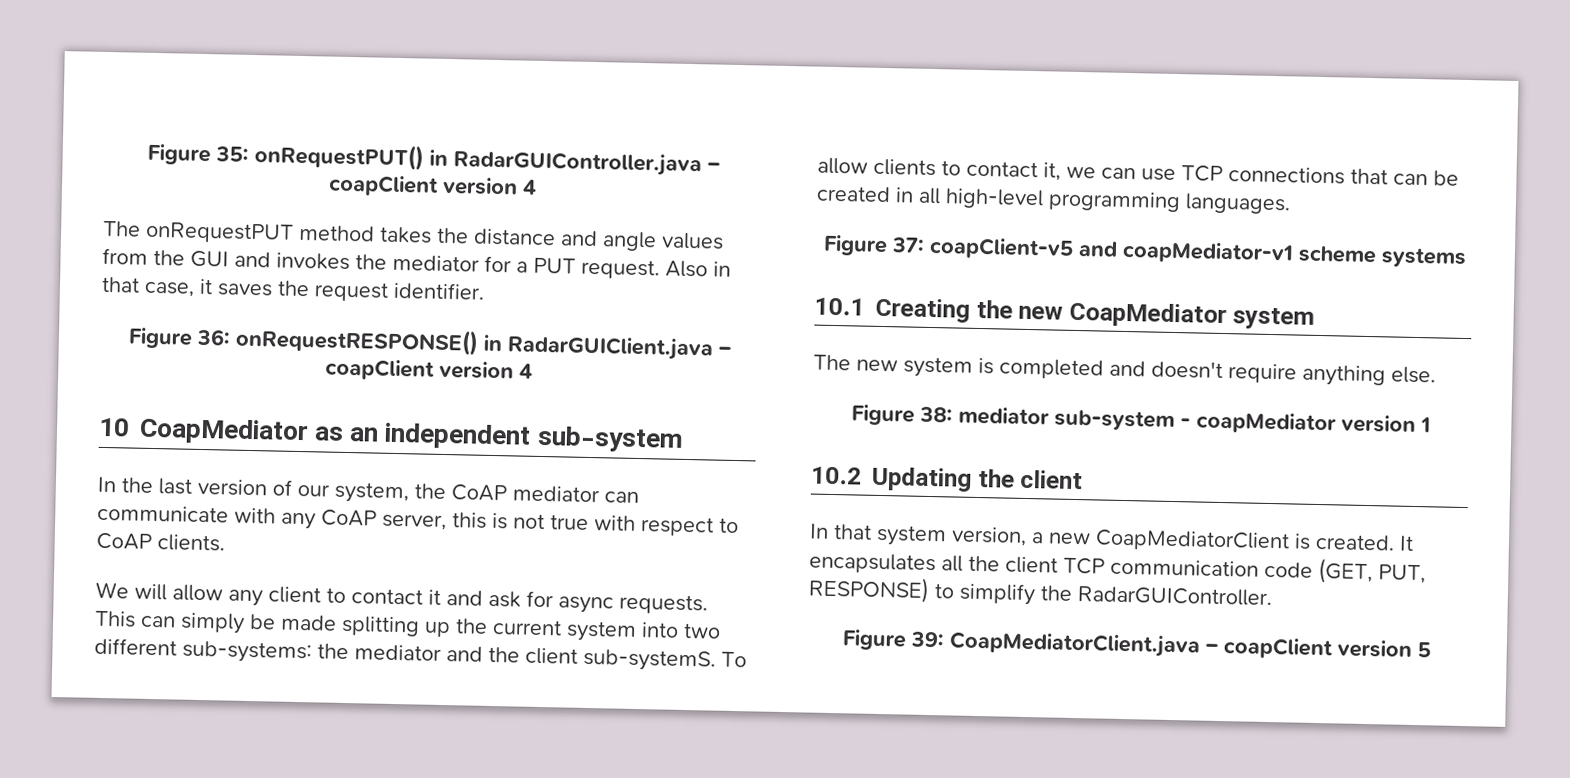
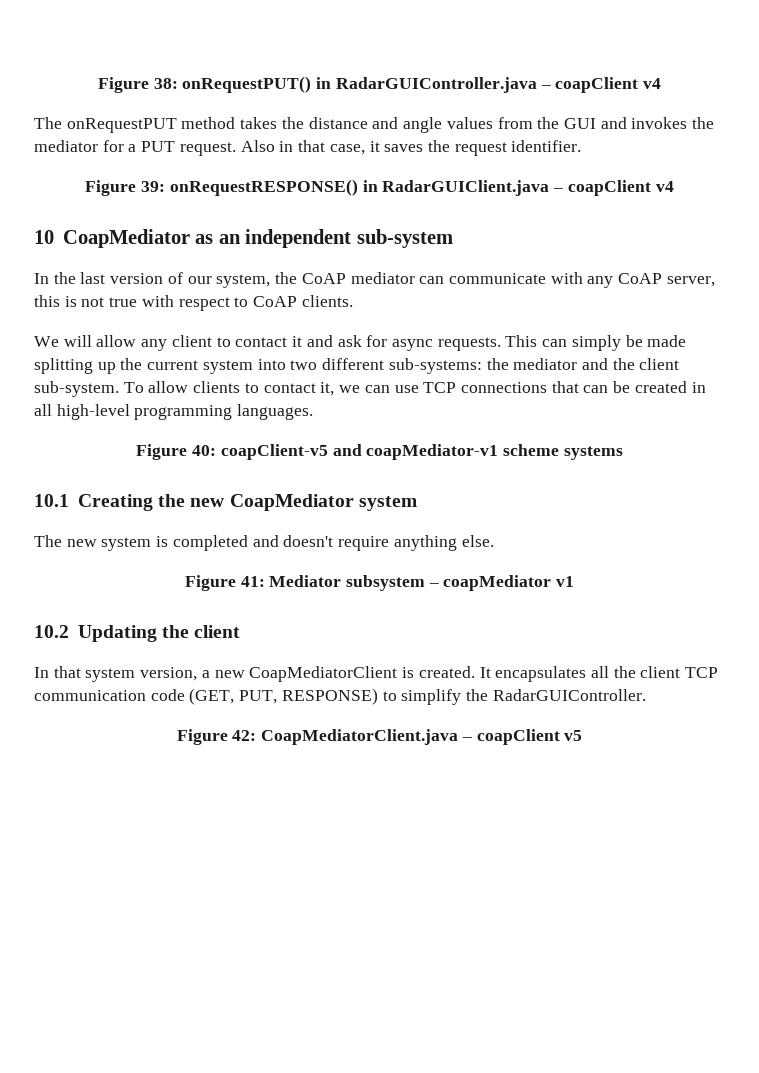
[146,143,249,166] Figure 35: -> [97,77,178,93] Figure 38:
[442,176,537,196] version 4 -> [643,78,662,89] v4
[195,328,231,346] 36: -> [141,181,166,192] 39:
[439,360,533,380] version 4 -> [655,181,674,192] v4
[583,648,716,672] sub-systemS. -> [34,381,119,397] sub-system.
[890,237,925,253] 37: -> [192,445,217,456] 40:
[919,406,1431,435] 38: mediator sub-system - coapMediator version 1 -> [240,575,575,591] 41: Mediator subsystem – coapMediator v1
[909,631,945,648] 39: -> [232,730,257,741] 42:
[1336,639,1431,658] version 5 -> [564,730,583,741] v5

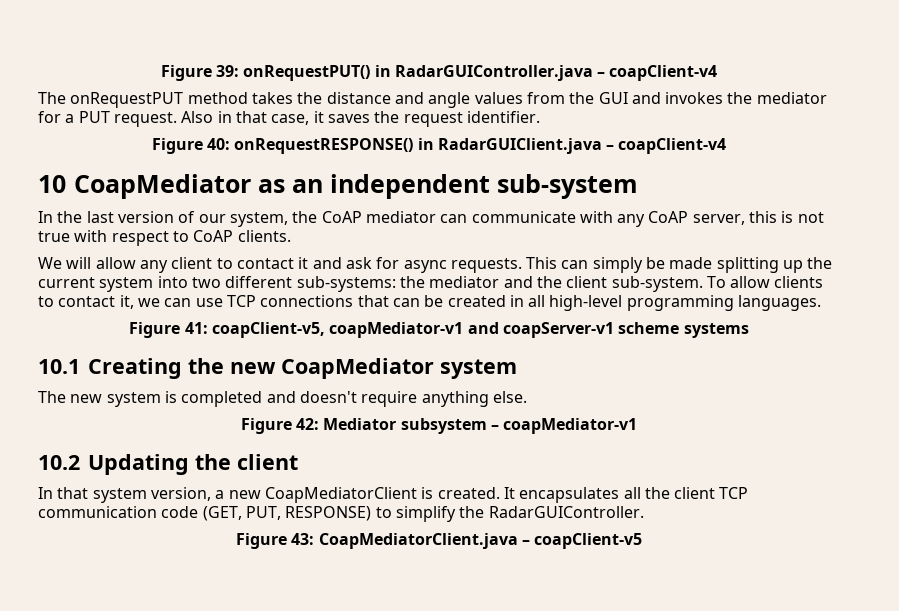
[97,77,178,93] Figure 38: -> [160,65,239,81] Figure 39:
[555,77,662,93] coapClient v4 -> [609,65,718,81] coapClient-v4
[141,181,166,192] 39: -> [206,138,230,150] 40:
[567,180,674,196] coapClient v4 -> [618,138,727,154] coapClient-v4
[192,444,499,460] 40: coapClient-v5 and coapMediator-v1 -> [184,322,614,338] 41: coapClient-v5, coapMediator-v1 and coapServer-v1
[240,576,265,587] 41: -> [296,418,320,430] 42:
[443,575,575,591] coapMediator v1 -> [503,418,638,434] coapMediator-v1
[232,730,257,741] 42: -> [291,533,315,545] 43:
[476,729,583,745] coapClient v5 -> [534,533,643,549] coapClient-v5

